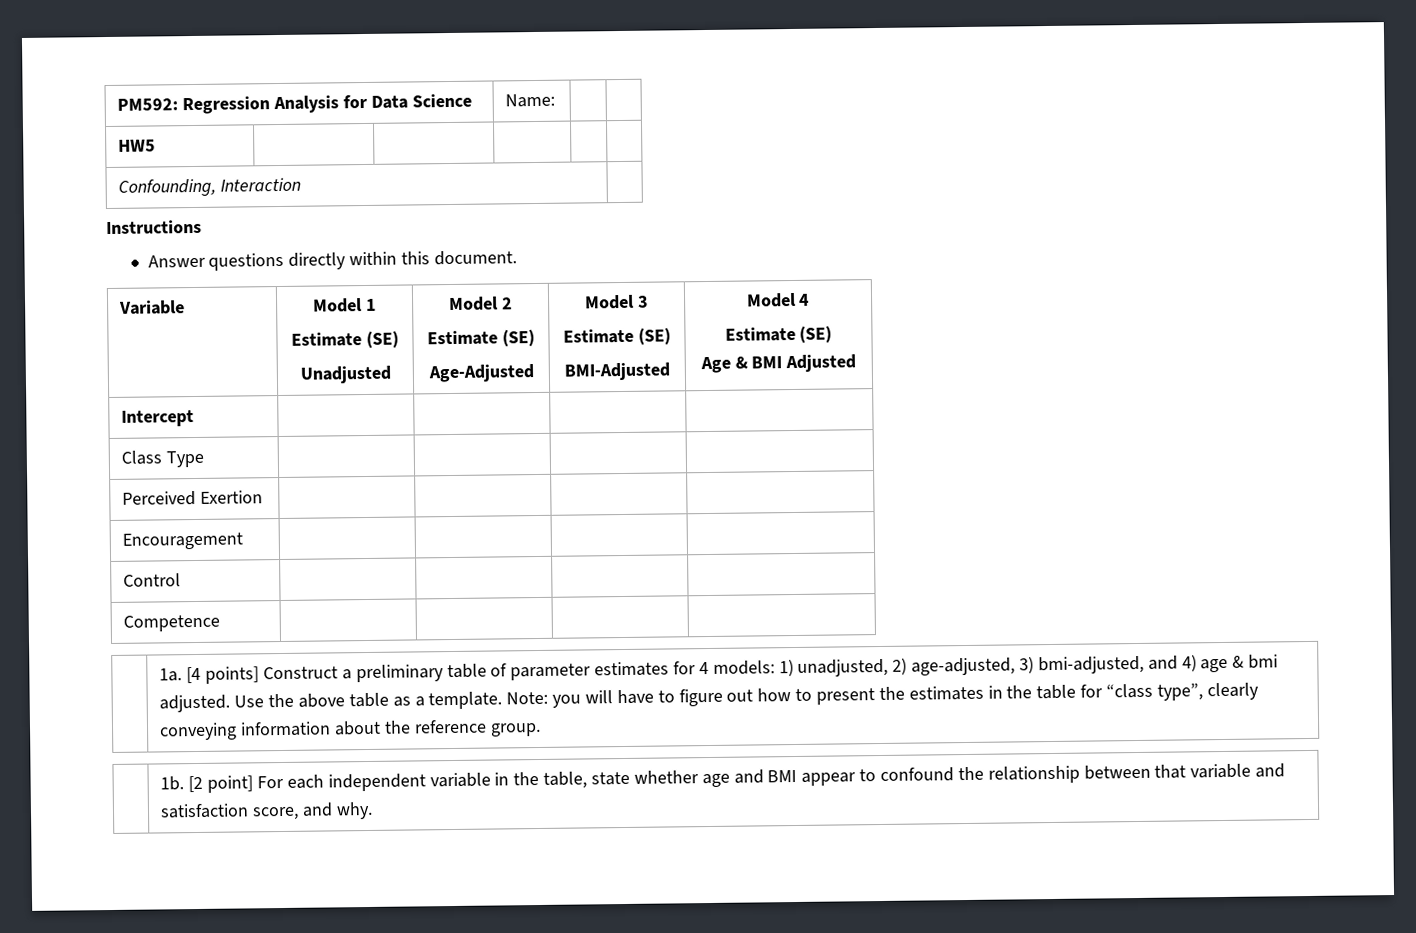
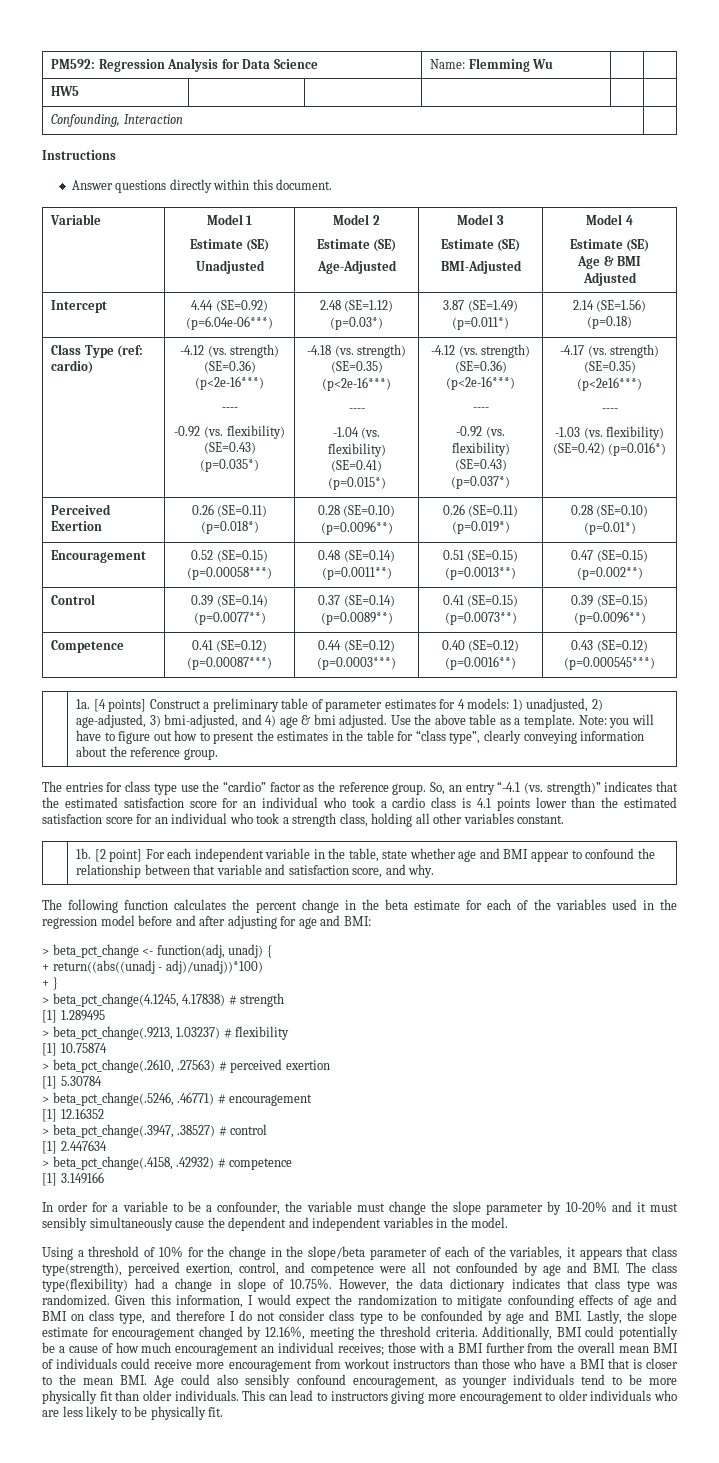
(556, 100) none -> [468,58,554,72] Flemming Wu
[121,450,205,468] [122,490,264,506] [122,532,244,550] [123,573,182,587] [123,614,221,632] | | | // Class Type | | | | // Perceived Exertion | | | | // Encouragement | | | | // Control | | | | // Competence | | | | -> [191,300,268,312] [186,316,273,330] [319,300,394,312] [330,317,383,330] [443,300,518,312] [452,317,509,330] [572,299,647,312] [587,316,632,329] [51,344,144,358] [51,360,94,374] [179,344,280,358] [203,360,256,373] [195,376,264,390] [221,407,238,411] [174,425,285,439] [203,442,256,454] [200,459,259,472] [306,344,407,358] [330,361,383,373] [322,377,391,391] [348,408,365,412] [332,427,381,439] [327,443,386,457] [331,460,382,472] [327,477,386,490] [430,344,531,358] [454,360,507,373] [446,376,515,390] [472,407,489,411] [456,426,505,438] [451,442,510,456] [454,459,507,471] [451,476,510,489] [559,344,660,358] [583,361,636,373] [577,377,642,391] [601,408,618,412] [554,426,665,440] [552,442,667,456] [51,504,112,515] [51,521,103,531] [191,504,268,517] [200,521,259,534] [317,505,396,517] [320,521,393,535] [442,504,519,517] [451,521,510,534] [570,505,649,517] [583,522,636,535] [51,550,147,563] [191,550,268,562] [187,567,272,580] [318,550,395,562] [321,567,392,580] [442,550,519,562] [445,567,516,580] [571,550,648,562] [576,567,643,580] [51,594,96,605] [191,595,268,607] [193,612,266,625] [318,595,395,607] [320,612,393,625] [442,595,519,607] [444,612,517,625] [571,595,648,607] [573,611,646,625] [51,640,125,653] [191,640,268,652] [187,657,272,670] [318,640,395,652] [317,657,396,670] [441,640,520,652] [445,656,516,670] [571,640,648,652] [564,657,655,670] 4.44 (SE=0.92) (p=6.04e-06***) | 2.48 (SE=1.12) (p=0.03*) | 3.87 (SE=1.49) (p=0.011*) | 2.14 (SE=1.56) (p=0.18) // Class Type (ref: cardio) | -4.12 (vs. strength) (SE=0.36) (p<2e-16***) // ---- // -0.92 (vs. flexibility) (SE=0.43) (p=0.035*) | -4.18 (vs. strength) (SE=0.35) (p<2e-16***) // ---- // -1.04 (vs. flexibility) (SE=0.41) (p=0.015*) | -4.12 (vs. strength) (SE=0.36) (p<2e-16***) // ---- // -0.92 (vs. flexibility) (SE=0.43) (p=0.037*) | -4.17 (vs. strength) (SE=0.35) (p<2e16***) // ---- // -1.03 (vs. flexibility) (SE=0.42) (p=0.016*) // Perceived Exertion | 0.26 (SE=0.11) (p=0.018*) | 0.28 (SE=0.10) (p=0.0096**) | 0.26 (SE=0.11) (p=0.019*) | 0.28 (SE=0.10) (p=0.01*) // Encouragement | 0.52 (SE=0.15) (p=0.00058***) | 0.48 (SE=0.14) (p=0.0011**) | 0.51 (SE=0.15) (p=0.0013**) | 0.47 (SE=0.15) (p=0.002**) // Control | 0.39 (SE=0.14) (p=0.0077**) | 0.37 (SE=0.14) (p=0.0089**) | 0.41 (SE=0.15) (p=0.0073**) | 0.39 (SE=0.15) (p=0.0096**) // Competence | 0.41 (SE=0.12) (p=0.00087***) | 0.44 (SE=0.12) (p=0.0003***) | 0.40 (SE=0.12) (p=0.0016**) | 0.43 (SE=0.12) (p=0.000545***)
(541, 729) none -> [42,781,678,795] [42,797,677,811] [42,813,565,827] // The entries for class type use the “cardio” factor as the reference group. So, an entry “-4.1 (vs. strength)” indicates that the estimated satisfaction score for an individual who took a cardio class is 4.1 points lower than the estimated satisfaction score for an individual who took a strength class, holding all other variables constant.
(374, 810) none -> [42,899,677,913] [42,915,371,929] [42,944,272,958] [42,960,263,974] [42,977,58,990] [42,993,285,1007] [42,1010,105,1023] [42,1026,290,1040] [42,1043,107,1056] [42,1059,330,1073] [42,1076,102,1089] [42,1092,313,1106] [42,1108,104,1122] [42,1124,268,1138] [42,1140,107,1154] [42,1156,293,1170] [42,1172,104,1186] [42,1201,678,1215] [42,1217,509,1231] [42,1246,677,1260] [42,1262,678,1276] [42,1278,677,1292] [42,1294,677,1308] [42,1310,677,1324] [42,1326,679,1340] [42,1342,679,1356] [42,1358,679,1372] [42,1374,677,1388] [42,1390,677,1404] [42,1406,224,1420] // The following function calculates the percent change in the beta estimate for each of the variables used in the regression model before and after adjusting for age and BMI: // > beta_pct_change <- function(adj, unadj) { // + return((abs((unadj - adj)/unadj))*100) // + } // > beta_pct_change(4.1245, 4.17838) # strength // [1] 1.289495 // > beta_pct_change(.9213, 1.03237) # flexibility // [1] 10.75874 // > beta_pct_change(.2610, .27563) # perceived exertion // [1] 5.30784 // > beta_pct_change(.5246, .46771) # encouragement // [1] 12.16352 // > beta_pct_change(.3947, .38527) # control // [1] 2.447634 // > beta_pct_change(.4158, .42932) # competence // [1] 3.149166 // In order for a variable to be a confounder, the variable must change the slope parameter by 10-20% and it must sensibly simultaneously cause the dependent and independent variables in the model. // Using a threshold of 10% for the change in the slope/beta parameter of each of the variables, it appears that class type(strength), perceived exertion, control, and competence were all not confounded by age and BMI. The class type(flexibility) had a change in slope of 10.75%. However, the data dictionary indicates that class type was randomized. Given this information, I would expect the randomization to mitigate confounding effects of age and BMI on class type, and therefore I do not consider class type to be confounded by age and BMI. Lastly, the slope estimate for encouragement changed by 12.16%, meeting the threshold criteria. Additionally, BMI could potentially be a cause of how much encouragement an individual receives; those with a BMI further from the overall mean BMI of individuals could receive more encouragement from workout instructors than those who have a BMI that is closer to the mean BMI. Age could also sensibly confound encouragement, as younger individuals tend to be more physically fit than older individuals. This can lead to instructors giving more encouragement to older individuals who are less likely to be physically fit.

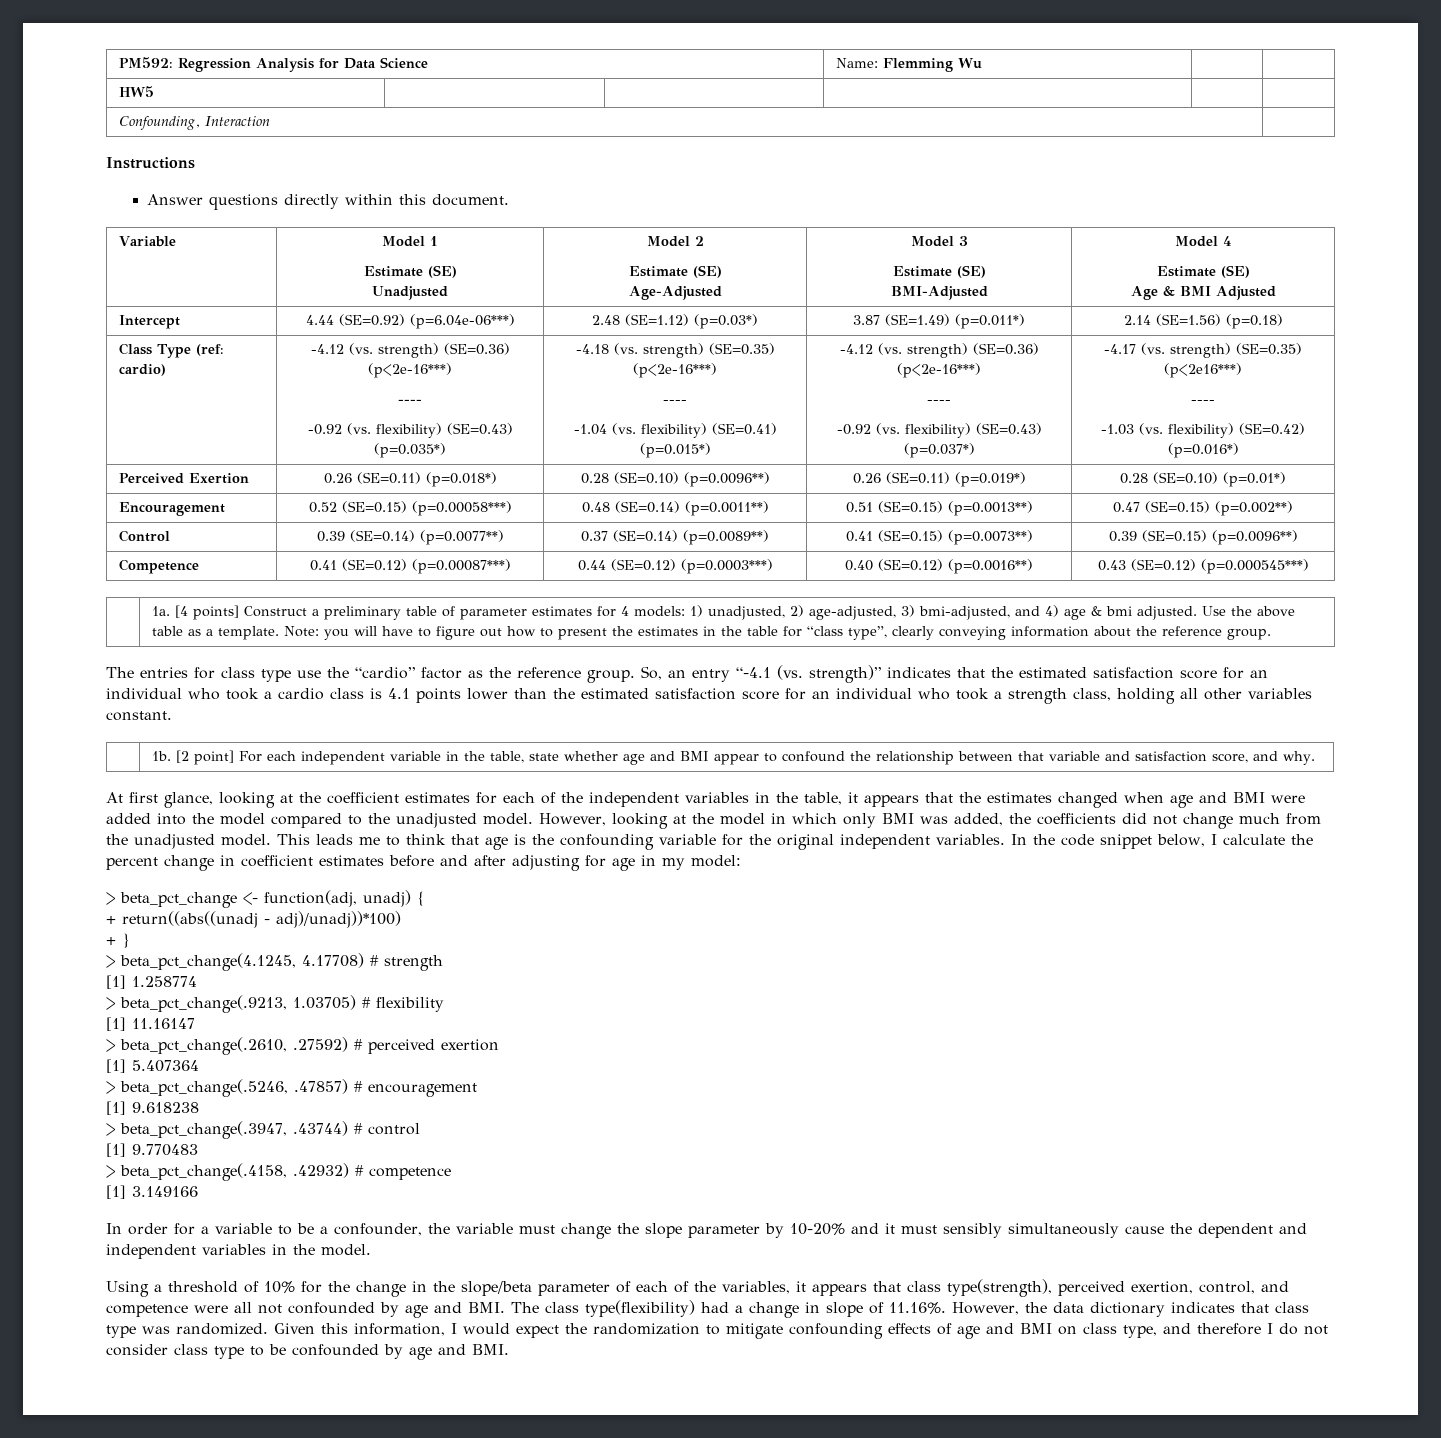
[42,899,677,913] [42,915,135,929] The following function calculates the percent change in the beta estimate for each of the variables used in the regression model -> [106,792,1305,808] [106,813,1321,829] [106,834,1313,850] [106,855,384,871] At first glance, looking at the coefficient estimates for each of the independent variables in the table, it appears that the estimates changed when age and BMI were added into the model compared to the unadjusted model. However, looking at the model in which only BMI was added, the coefficients did not change much from the unadjusted model. This leads me to think that age is the confounding variable for the original independent variables. In the code snippet below, I calculate the percent change in coefficient estimates
[320,915,371,926] and BMI: -> [641,855,741,870] in my model:
[182,994,226,1006] 4.17838) -> [302,953,364,968] 4.17708)
[60,1010,105,1021] 1.289495 -> [132,976,197,987] 1.258774
[176,1027,221,1039] 1.03237) -> [293,995,356,1010] 1.03705)
[60,1043,107,1053] 10.75874 -> [132,1018,195,1029] 11.16147
[177,1059,216,1072] .27563) -> [293,1037,348,1052] .27592)
[60,1076,102,1086] 5.30784 -> [132,1060,199,1072] 5.407364
[177,1092,215,1105] .46771) -> [294,1079,348,1094] .47857)
[60,1108,104,1119] 12.16352 -> [132,1102,199,1113] 9.618238
[177,1125,216,1137] .38527) -> [293,1121,348,1136] .43744)
[60,1140,107,1151] 2.447634 -> [132,1144,198,1156] 9.770483
[289,1278,332,1289] 10.75%. -> [889,1302,946,1314] 11.16%.
[586,1310,677,1324] [42,1326,679,1340] [42,1342,679,1356] [42,1358,679,1372] [42,1374,677,1388] [42,1390,677,1404] [42,1406,224,1420] Lastly, the slope estimate for encouragement changed by 12.16%, meeting the threshold criteria. Additionally, BMI could potentially be a cause of how much encouragement an individual receives; those with a BMI further from the overall mean BMI of individuals could receive more encouragement from workout instructors than those who have a BMI that is closer to the mean BMI. Age could also sensibly confound encouragement, as younger individuals tend to be more physically fit than older individuals. This can lead to instructors giving more encouragement to older individuals who are less likely to be physically fit. -> (509, 1349) none

